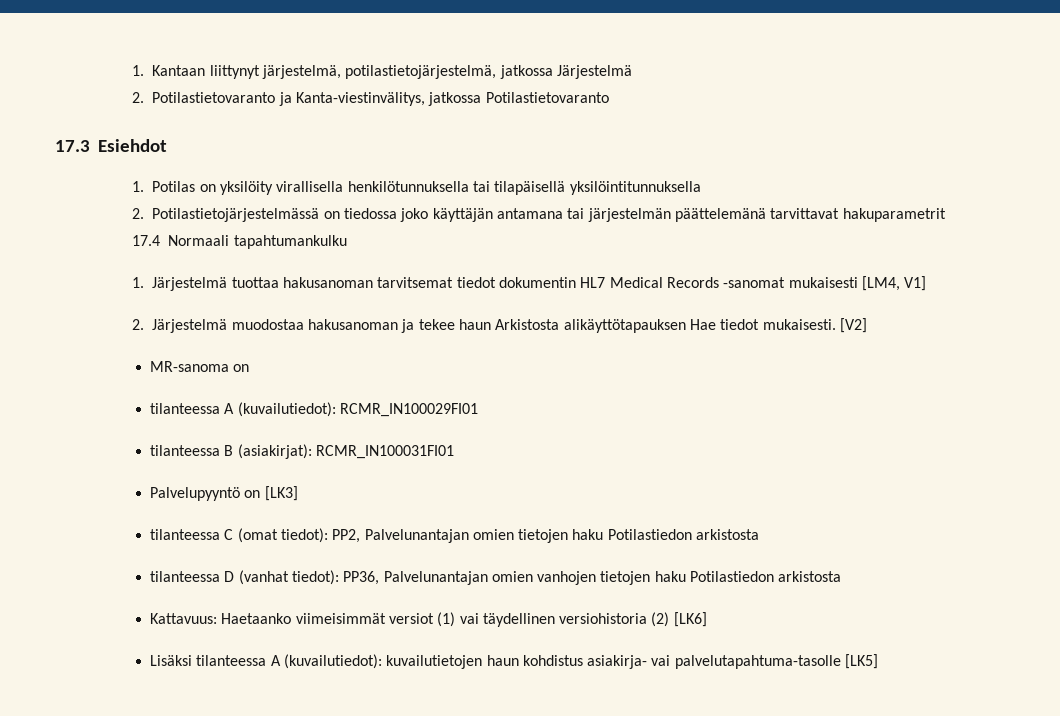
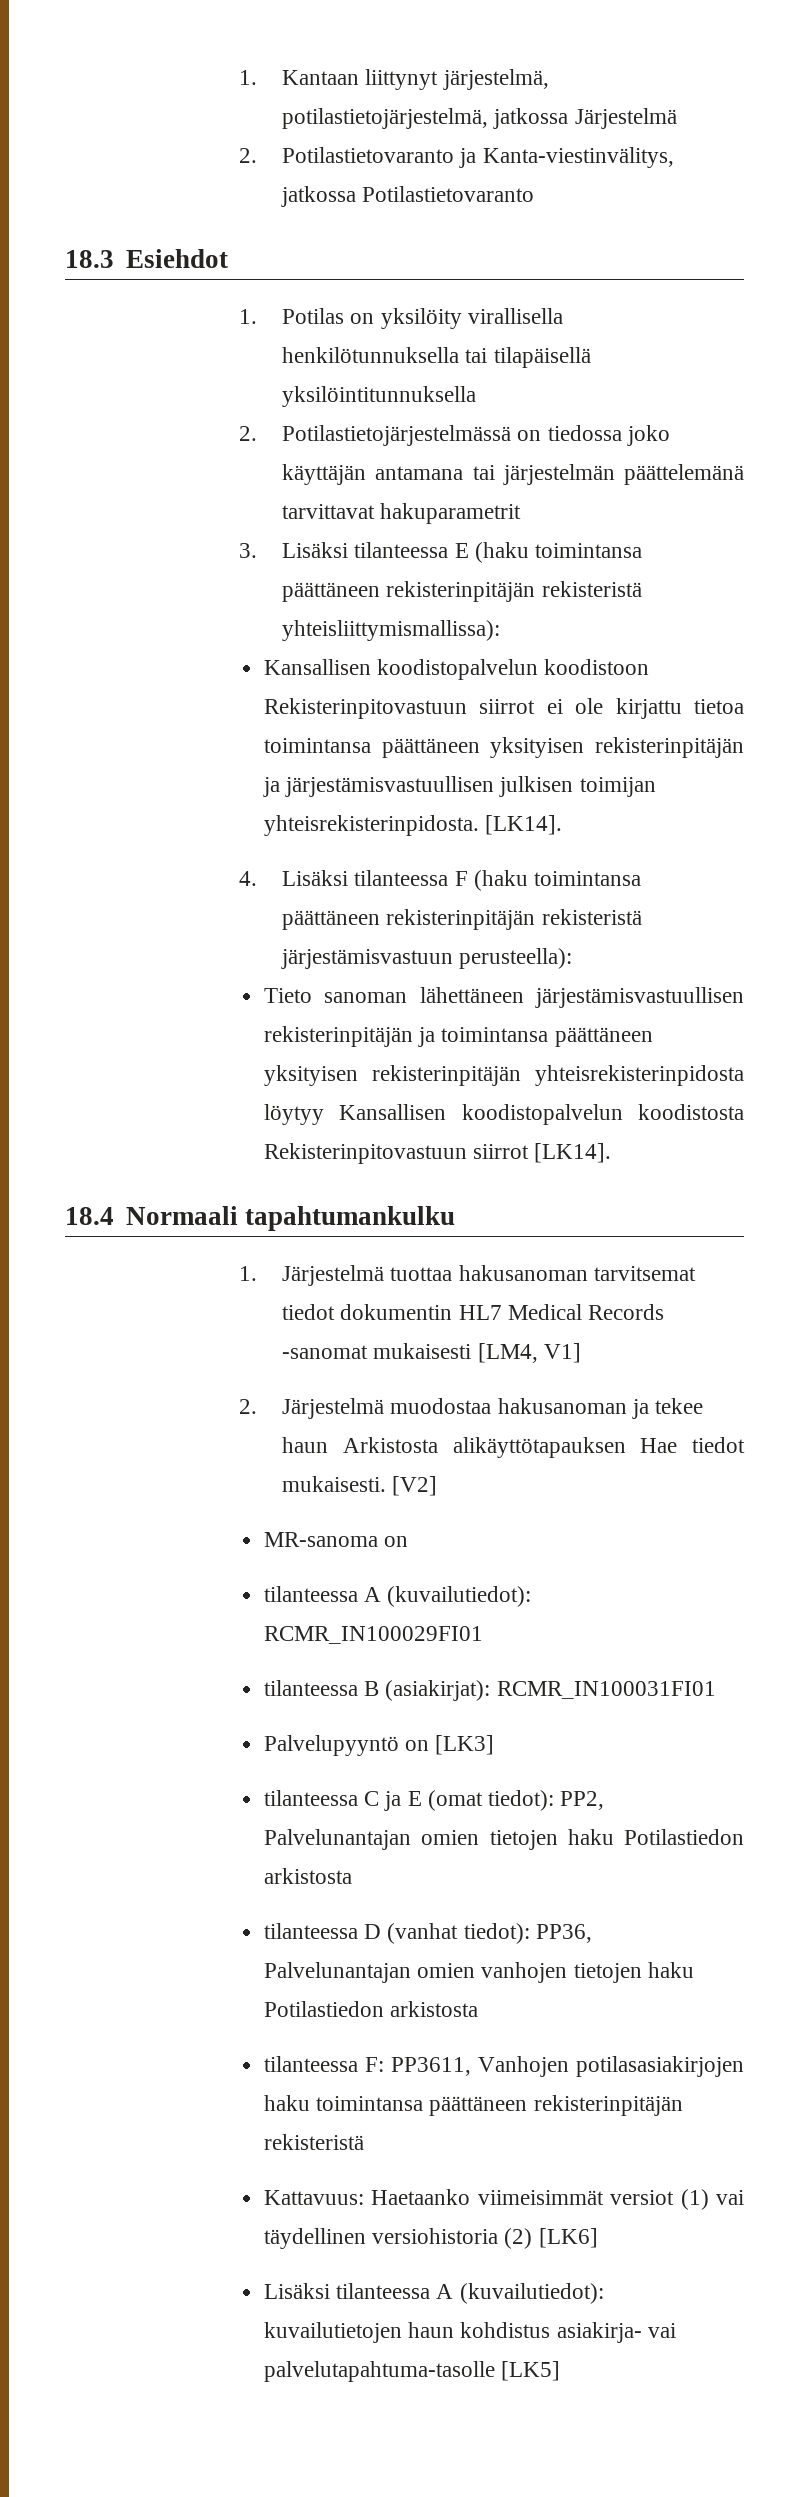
[55,140,90,152] 17.3 -> [65,250,114,268] 18.3
[132,235,161,246] 17.4 -> [238,542,642,563] [282,581,642,602] [282,620,501,641] [264,659,650,680] [264,698,744,719] [264,737,744,758] [263,776,656,797] [264,815,563,836] [238,870,641,891] [282,909,642,930] [281,948,573,969] [264,987,744,1008] [264,1026,653,1047] [264,1065,744,1086] [264,1104,744,1125] [264,1143,612,1164] [65,1207,114,1225] 3. Lisäksi tilanteessa E (haku toimintansa päättäneen rekisterinpitäjän rekisteristä yhteisliittymismallissa): // Kansallisen koodistopalvelun koodistoon Rekisterinpitovastuun siirrot ei ole kirjattu tietoa toimintansa päättäneen yksityisen rekisterinpitäjän ja järjestämisvastuullisen julkisen toimijan yhteisrekisterinpidosta. [LK14]. // 4. Lisäksi tilanteessa F (haku toimintansa päättäneen rekisterinpitäjän rekisteristä järjestämisvastuun perusteella): // Tieto sanoman lähettäneen järjestämisvastuullisen rekisterinpitäjän ja toimintansa päättäneen yksityisen rekisterinpitäjän yhteisrekisterinpidosta löytyy Kansallisen koodistopalvelun koodistosta Rekisterinpitovastuun siirrot [LK14]. // 18.4
(234, 534) none -> [384,1791,422,1811] ja E
(842, 576) none -> [264,2056,744,2077] [264,2095,683,2116] [264,2134,365,2150] // tilanteessa F: PP3611, Vanhojen potilasasiakirjojen haku toimintansa päättäneen rekisterinpitäjän rekisteristä

